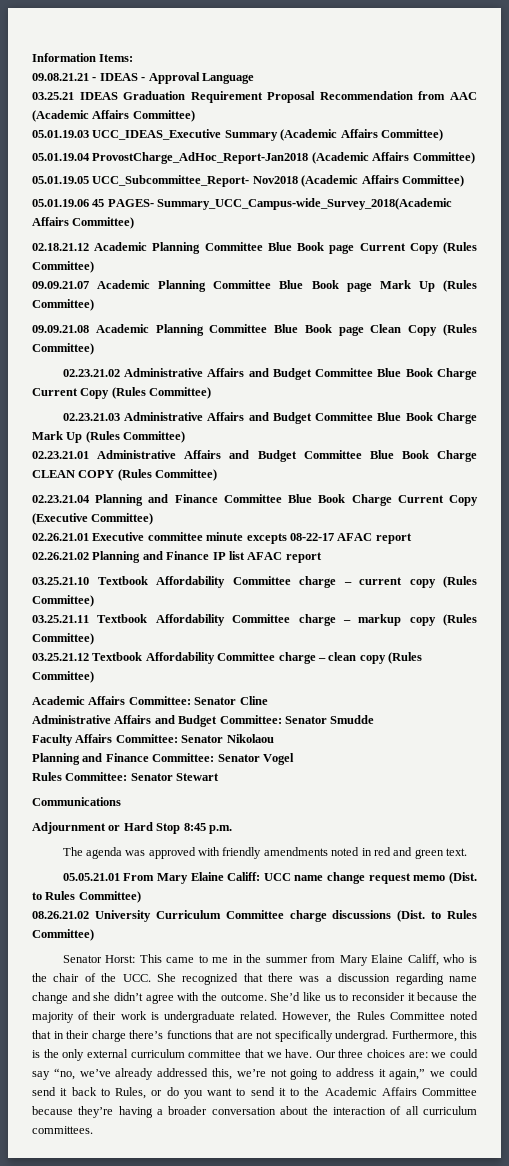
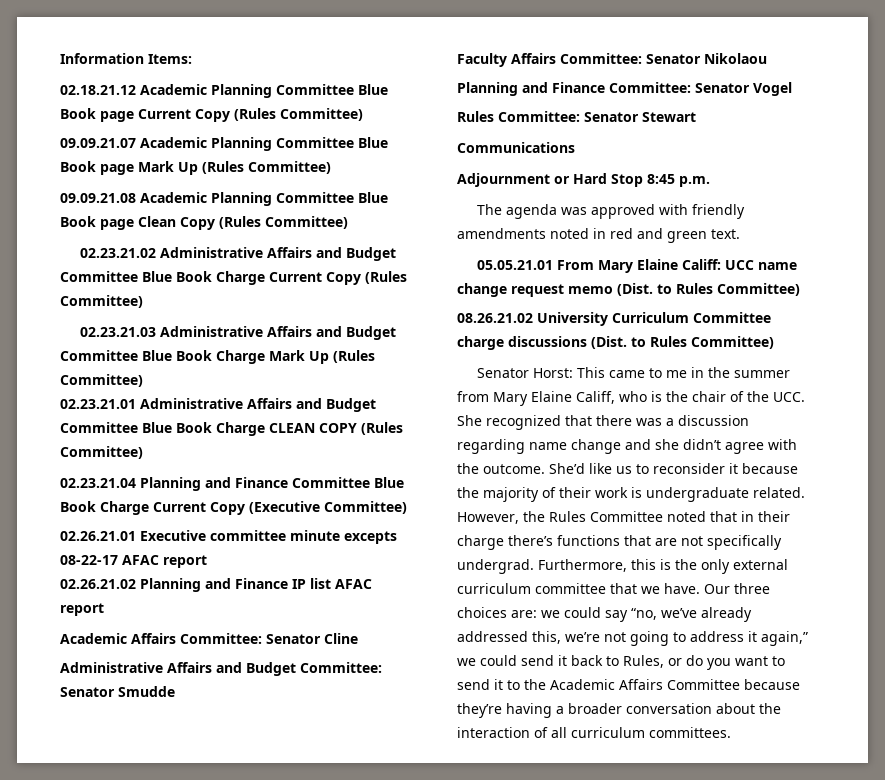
[32,72,254,84] [32,91,477,103] [32,110,195,122] [32,129,443,141] [32,152,475,164] [32,175,464,187] [32,198,453,210] [32,217,135,229] // 09.08.21.21 - IDEAS - Approval Language // 03.25.21 IDEAS Graduation Requirement Proposal Recommendation from AAC (Academic Affairs Committee) // 05.01.19.03 UCC_IDEAS_Executive Summary (Academic Affairs Committee) // 05.01.19.04 ProvostCharge_AdHoc_Report-Jan2018 (Academic Affairs Committee) // 05.01.19.05 UCC_Subcommittee_Report- Nov2018 (Academic Affairs Committee) // 05.01.19.06 45 PAGES- Summary_UCC_Campus-wide_Survey_2018(Academic Affairs Committee) -> (192, 59) none
[32,576,477,588] [32,595,94,607] [32,614,477,626] [32,633,94,645] [32,652,422,664] [32,671,94,683] // 03.25.21.10 Textbook Affordability Committee charge – current copy (Rules Committee) // 03.25.21.11 Textbook Affordability Committee charge – markup copy (Rules Committee) // 03.25.21.12 Textbook Affordability Committee charge – clean copy (Rules Committee) -> (104, 609) none

